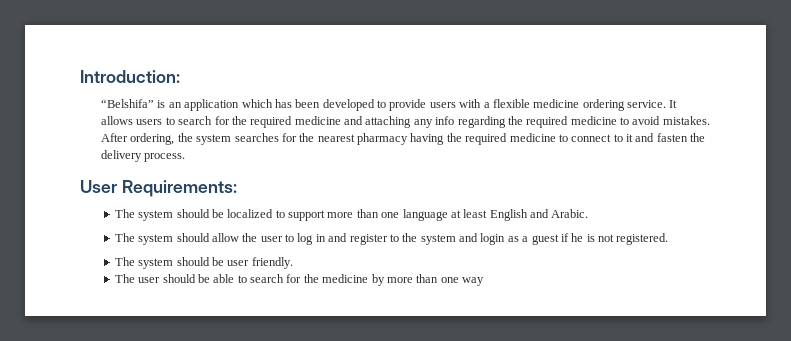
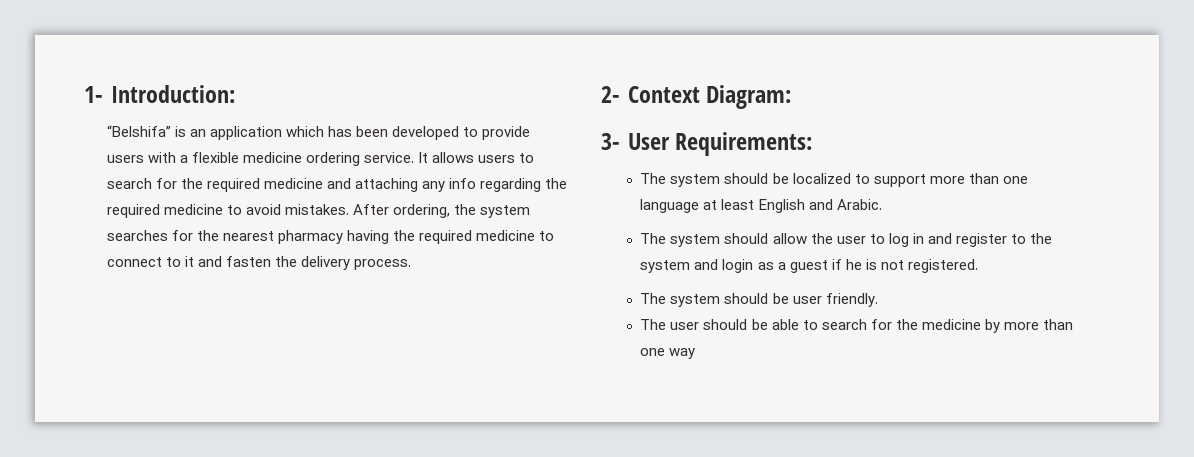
(80, 76) none -> [84,86,103,103] 1-
(186, 157) none -> [601,85,791,109] [601,133,620,150] 2- Context Diagram: // 3-

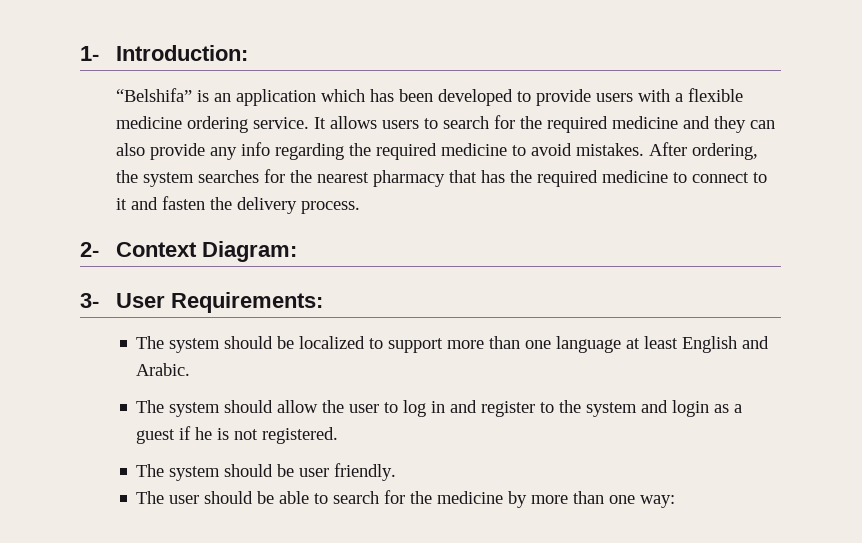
[355,178,419,192] attaching -> [713,116,775,133] [115,143,205,160] they can also provide
[347,230,390,244] having -> [448,170,505,183] that has
[669,348,696,359] way -> [640,495,676,508] way:

